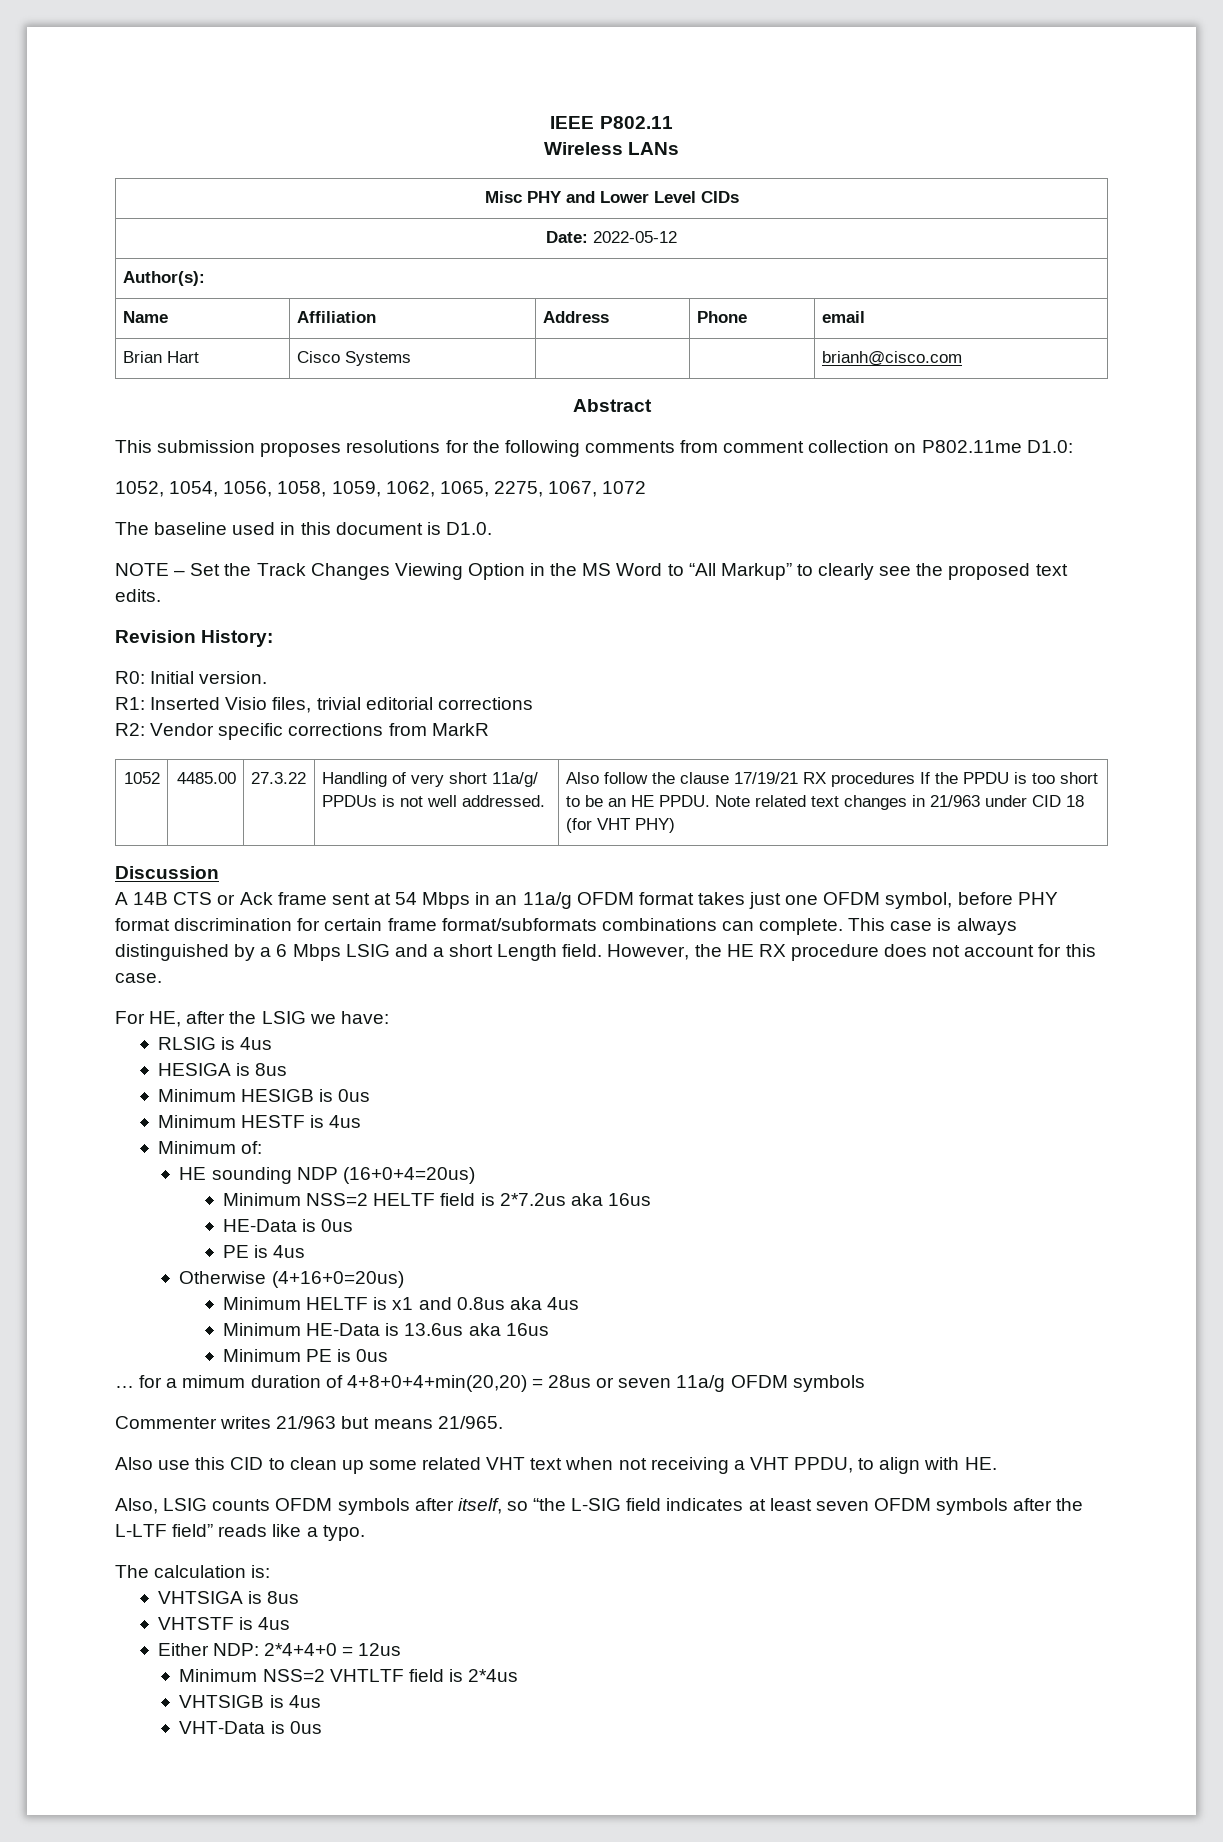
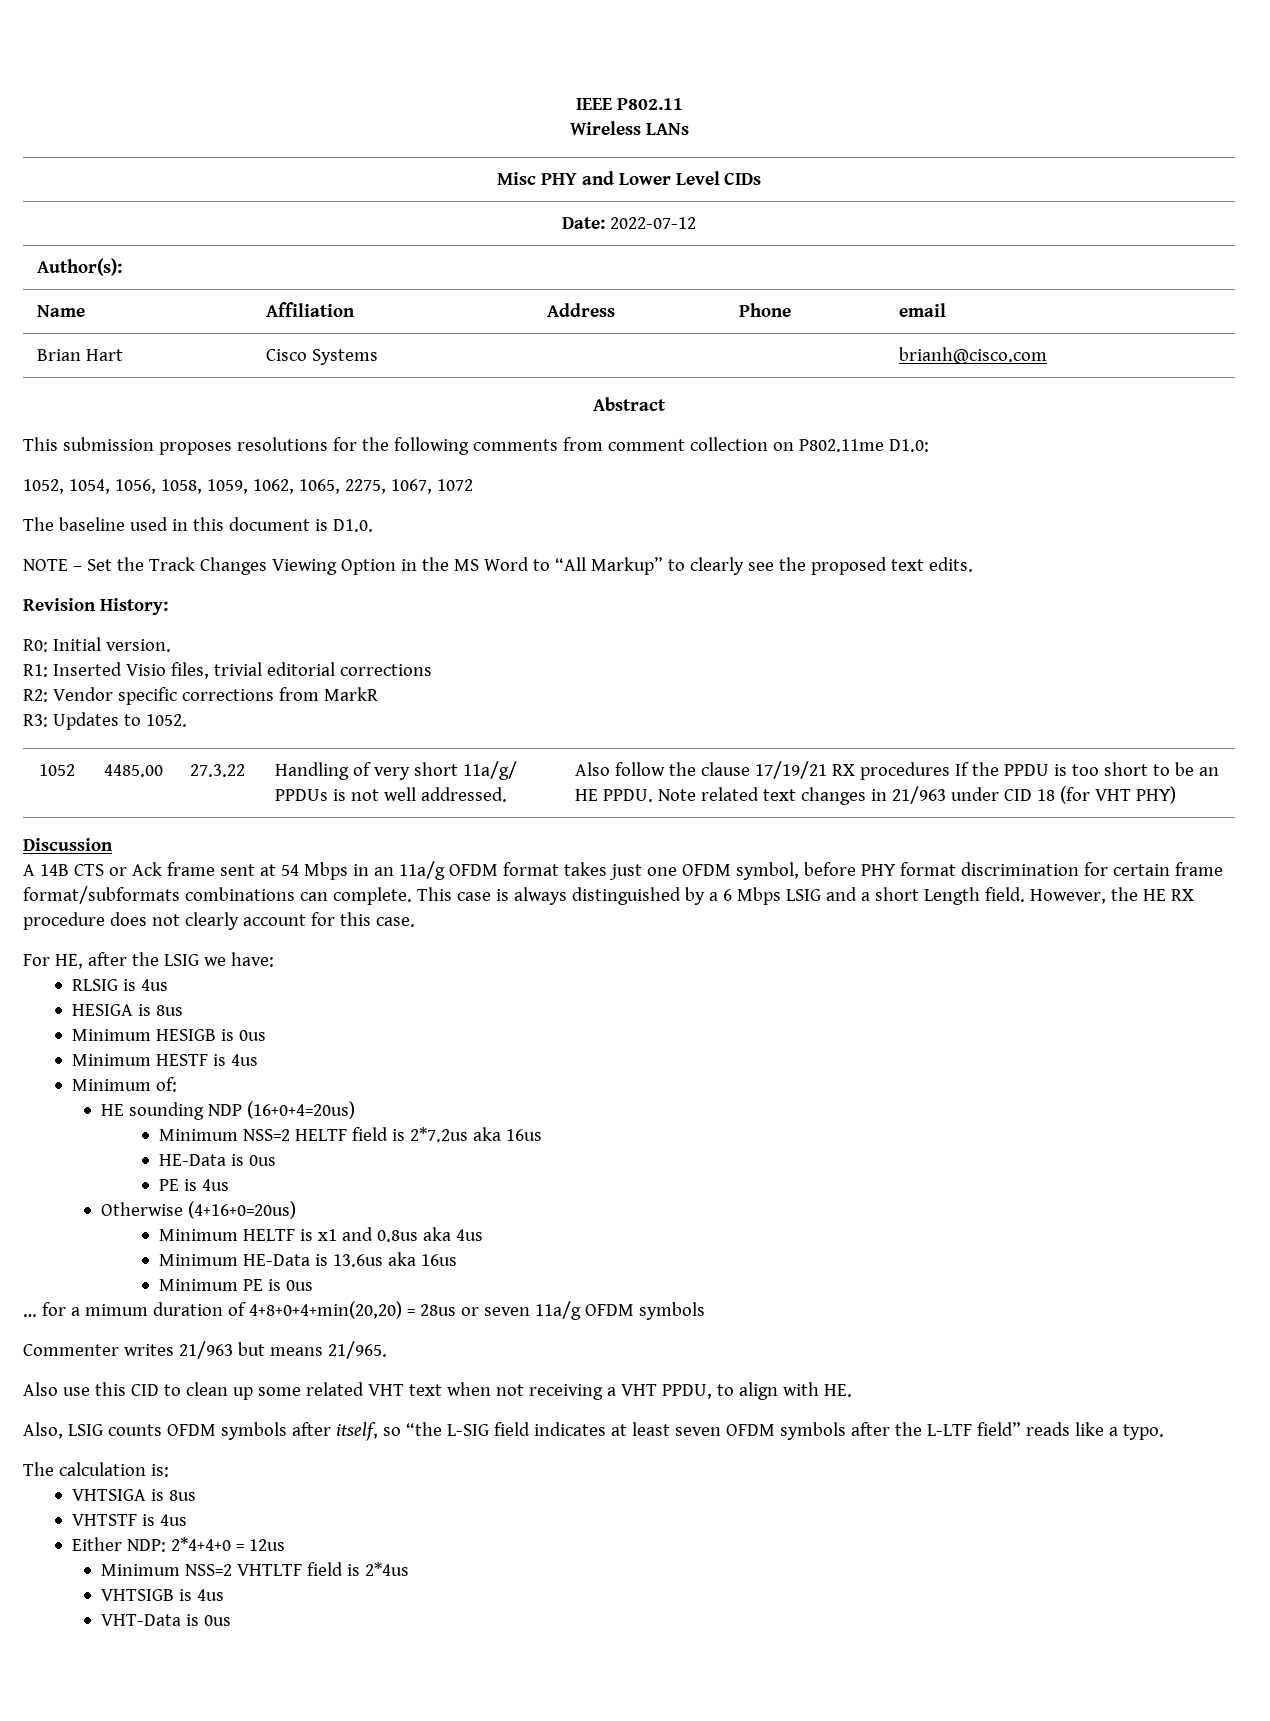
[593,231,677,243] 2022-05-12 -> [609,217,696,229] 2022-07-12
(489, 729) none -> [23,712,187,730] // R3: Updates to 1052.
(961, 951) none -> [184,912,239,930] clearly

